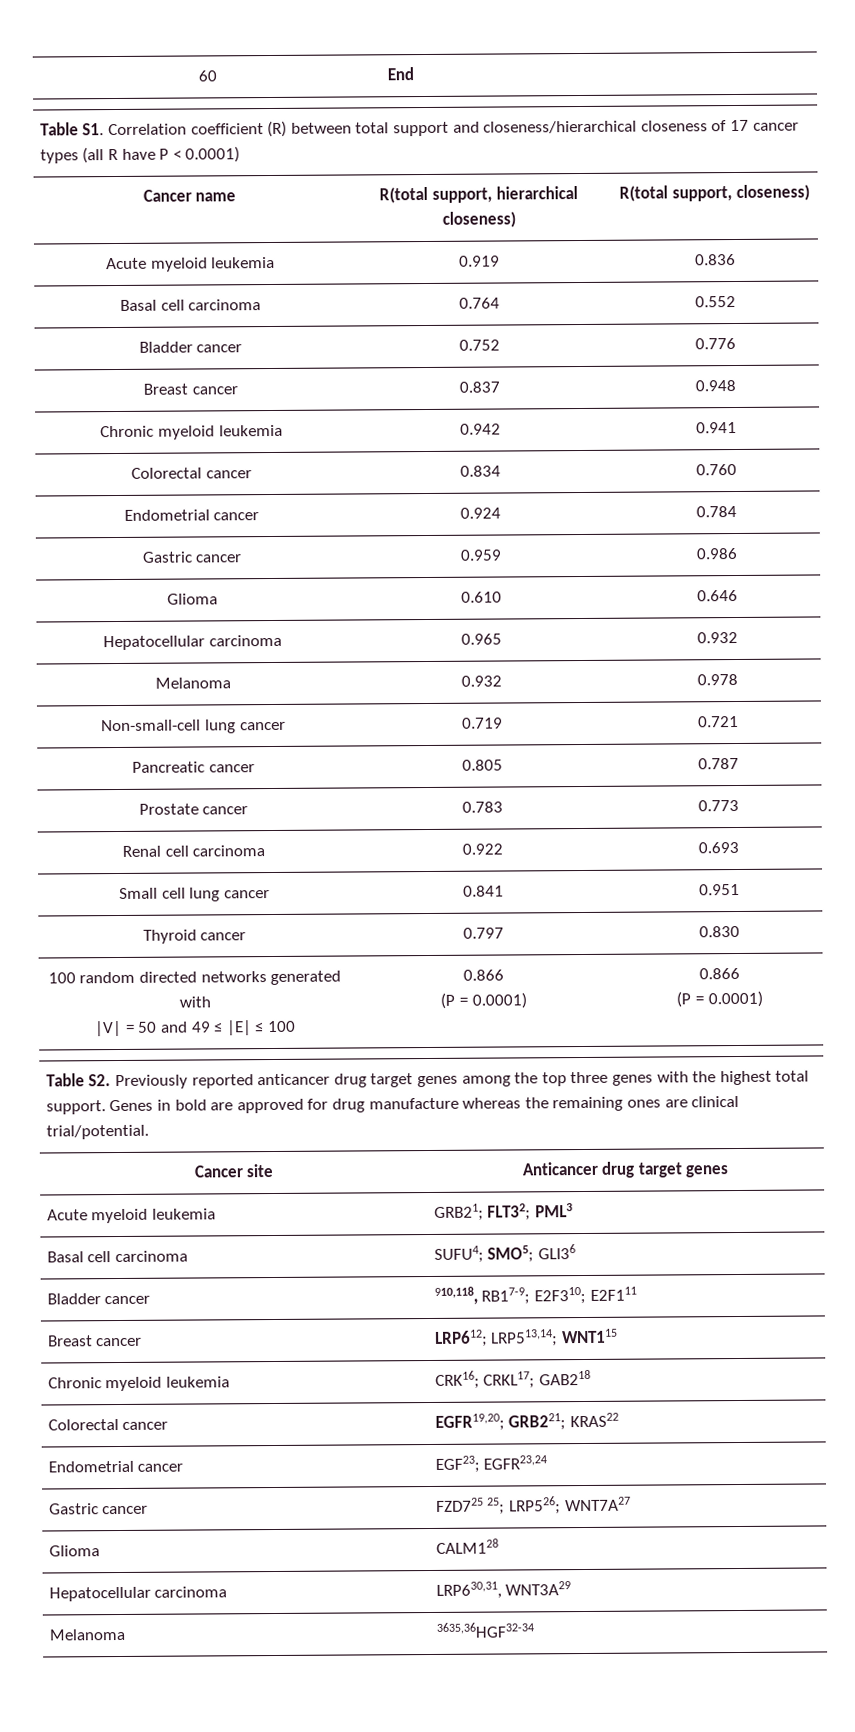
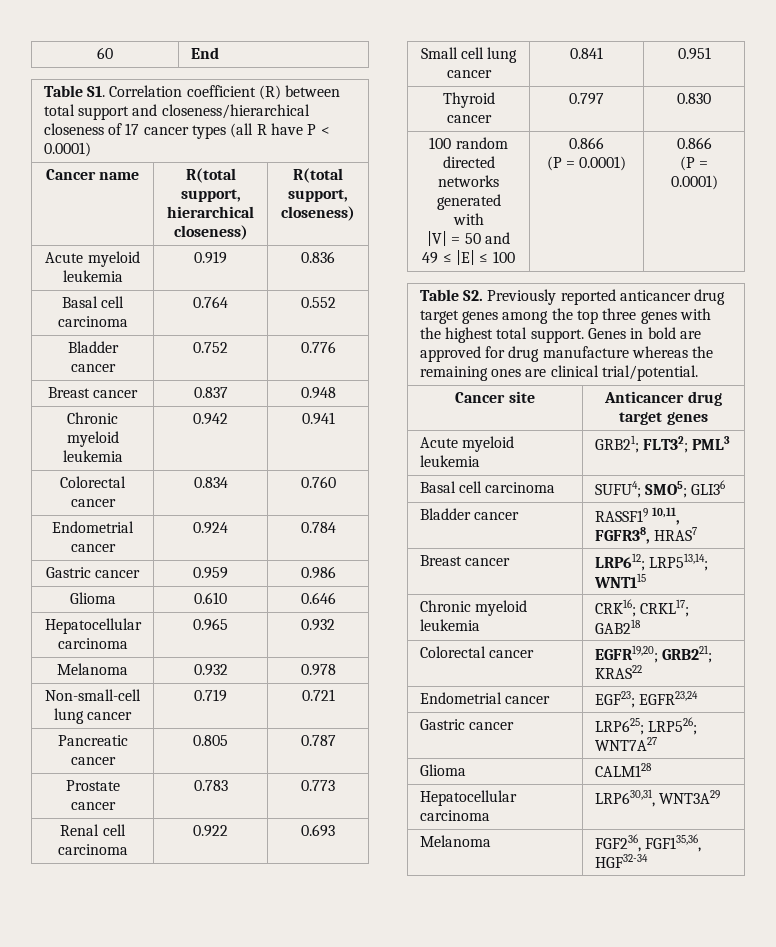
[433,1286,637,1305] 910,118, RB17-9; E2F310; E2F111 -> [594,507,681,525] [594,527,698,544] RASSF19 10,11, FGFR38, HRAS7
[435,1497,506,1515] FZD725 25; -> [594,718,644,735] LRP625;
[435,1622,534,1638] 3635,36HGF32-34 -> [594,834,702,852] [594,854,648,868] FGF236, FGF135,36, HGF32-34

